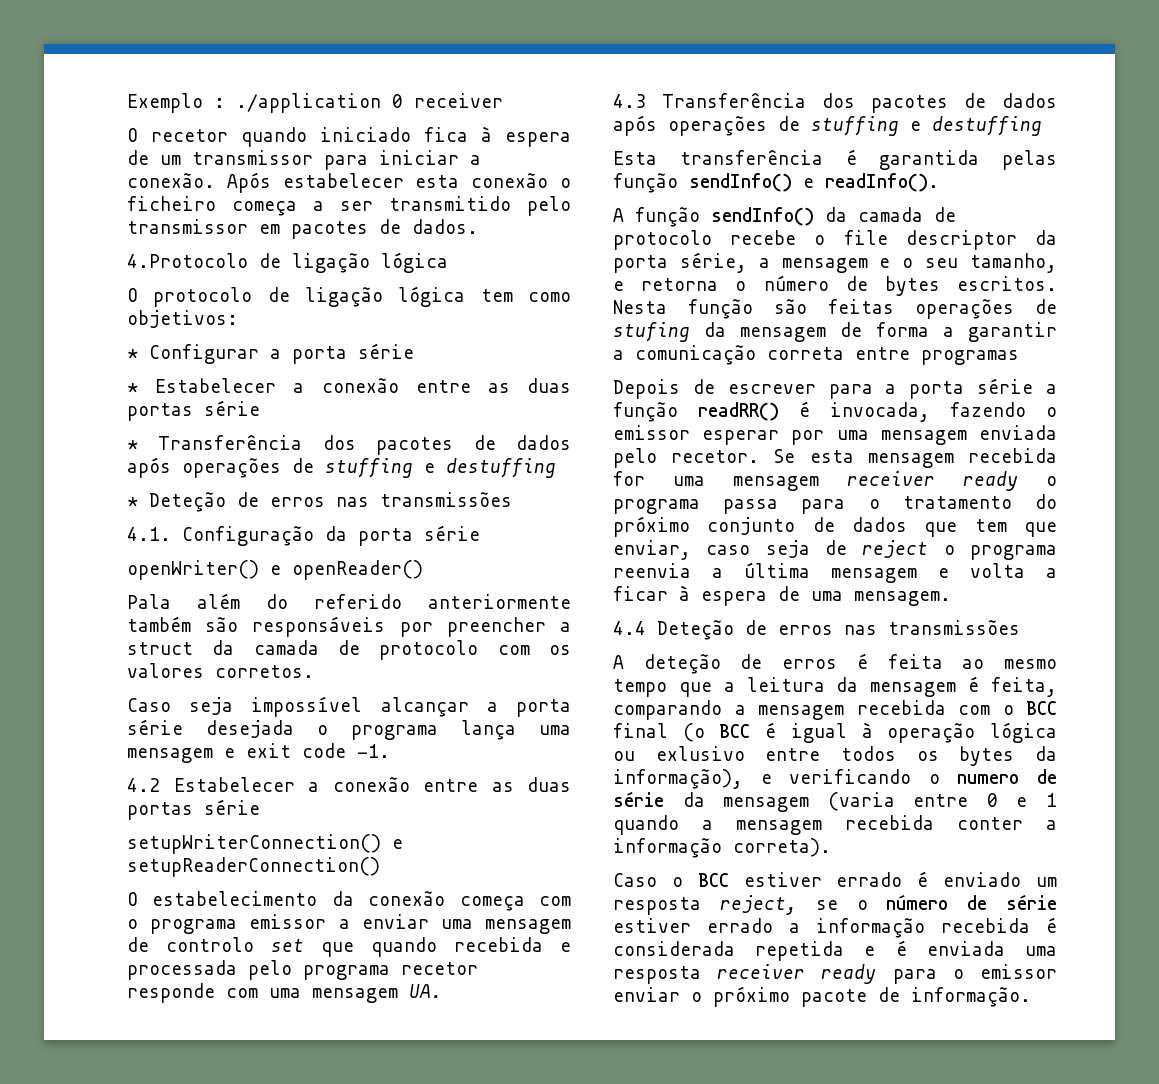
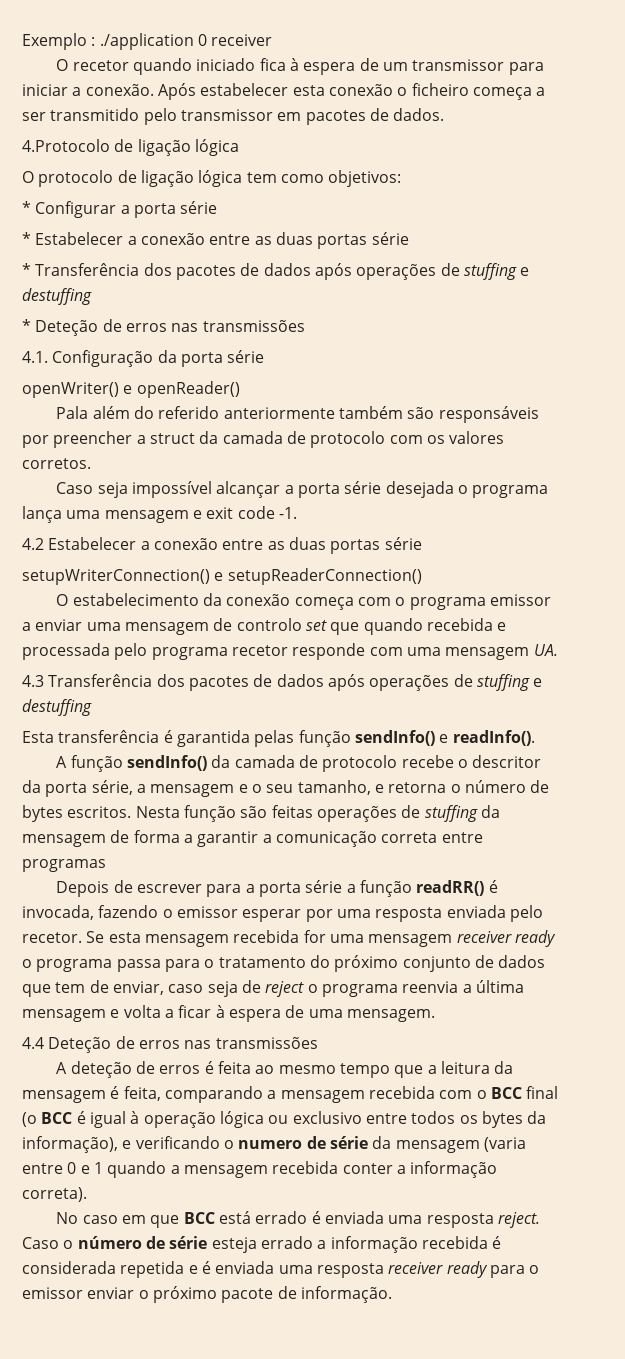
[843,230,1017,250] file descriptor -> [472,755,542,768] descritor
[613,322,690,342] stufing -> [424,805,478,822] stuffing
[880,430,967,445] mensagem -> [375,907,443,922] resposta
[1024,522,1057,537] que -> [89,980,109,993] de
[655,746,745,761] exlusivo -> [292,1111,362,1124] exclusivo
[613,871,1057,887] [613,895,838,915] Caso o BCC estiver errado é enviado um resposta reject, se -> [56,1211,540,1228] [22,1237,59,1249] No caso em que BCC está errado é enviada uma resposta reject. Caso
[613,918,691,933] estiver -> [211,1237,257,1253] esteja

